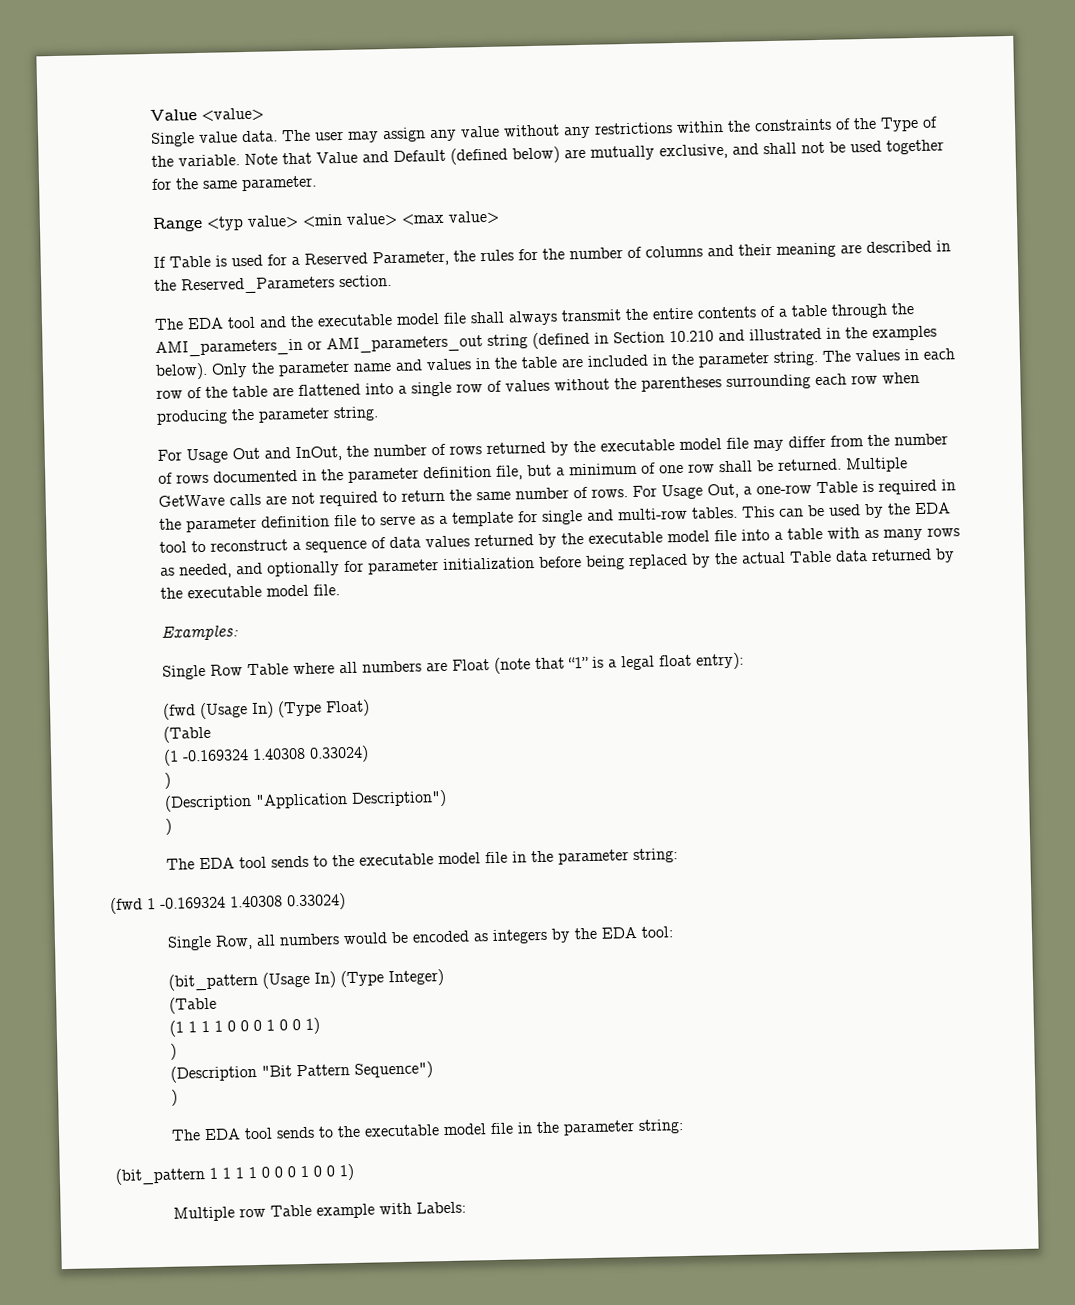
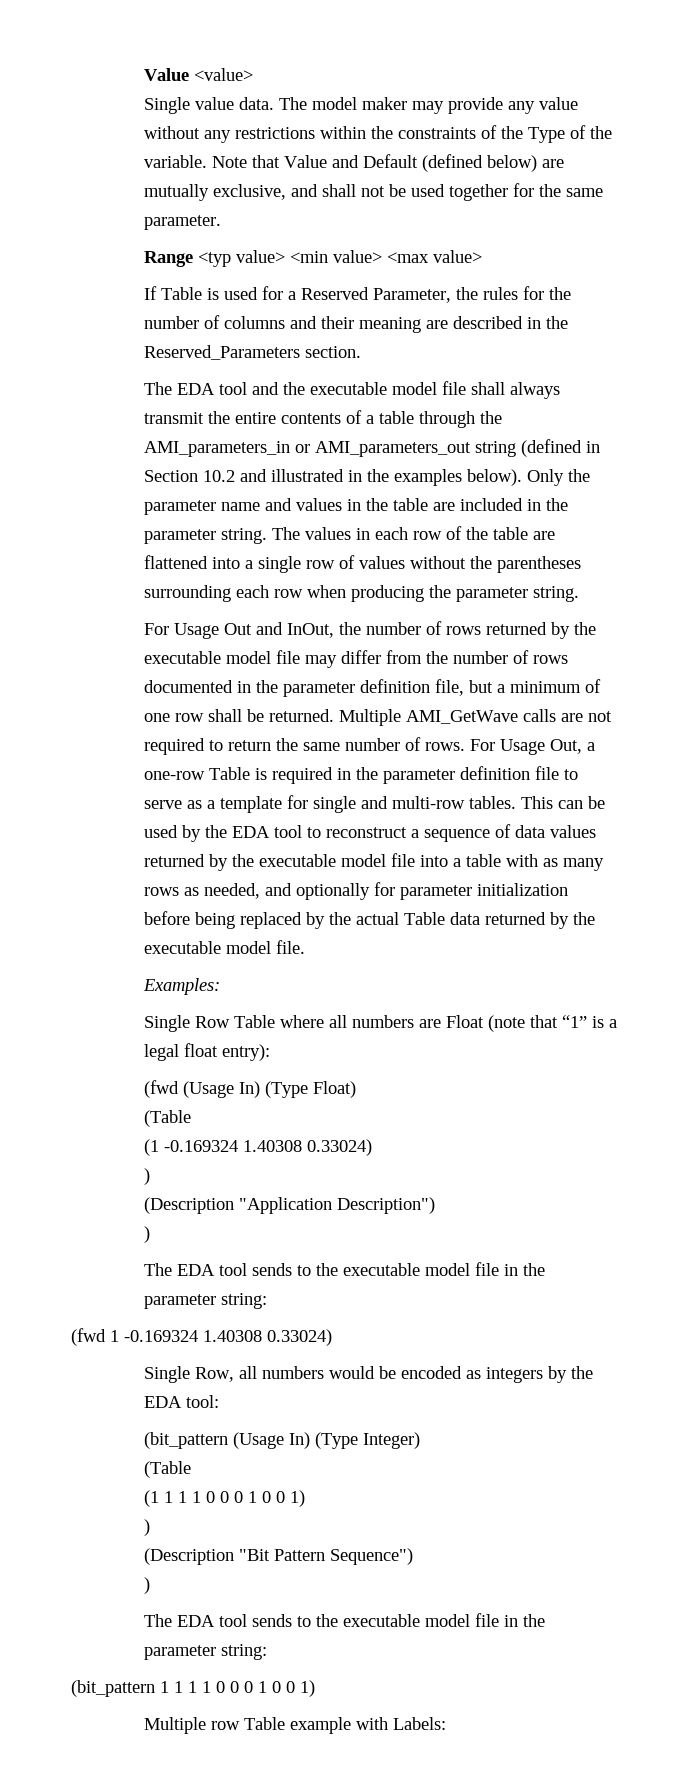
[315,127,427,143] user may assign -> [312,97,504,114] model maker may provide
[669,330,715,343] 10.210 -> [203,470,236,482] 10.2
[158,494,226,507] GetWave -> [406,710,519,724] AMI_GetWave

